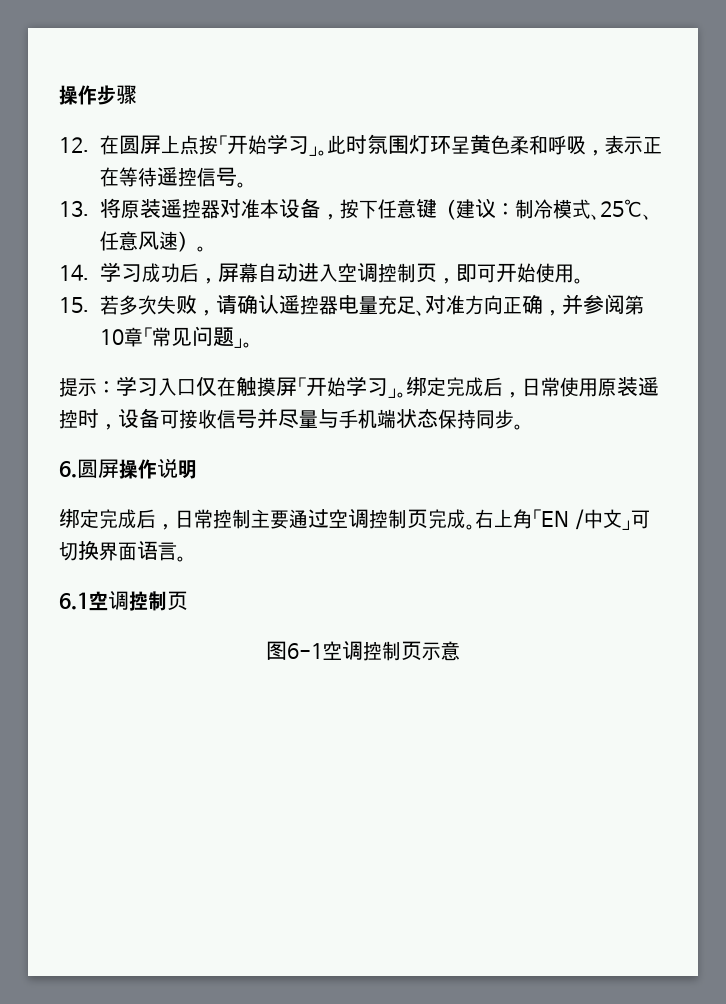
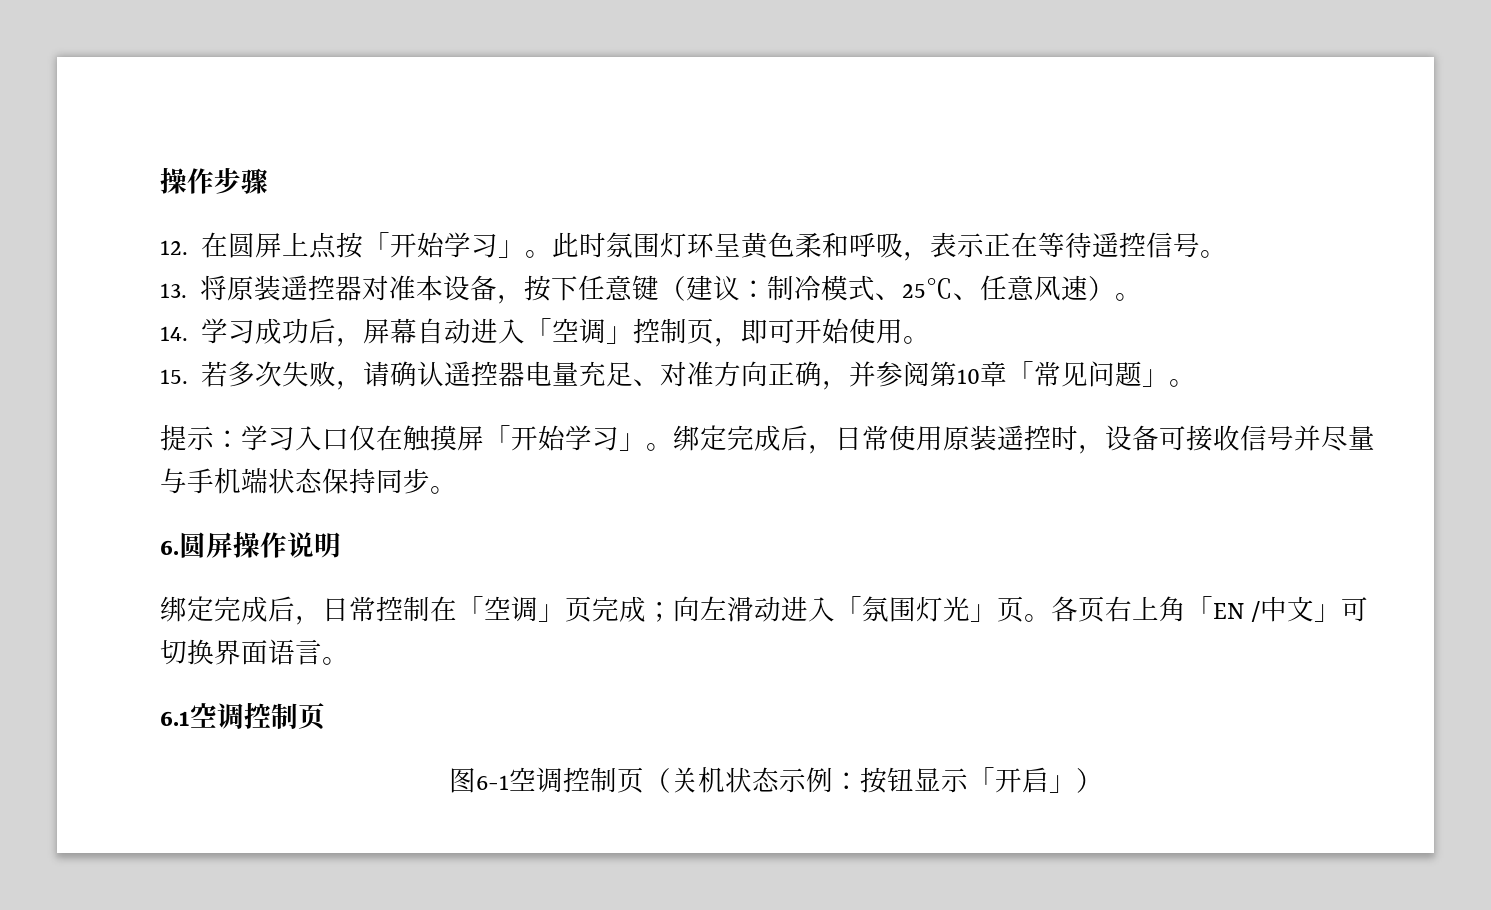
[337,263,378,282] 空调 -> [525,318,634,344] 「空调」
[251,509,475,530] 主要通过空调控制页完成。 -> [430,596,1105,622] 在「空调」页完成；向左滑动进入「氛围灯光」页。各页
[422,641,460,661] 示意 -> [643,767,1103,794] （关机状态示例：按钮显示「开启」）

